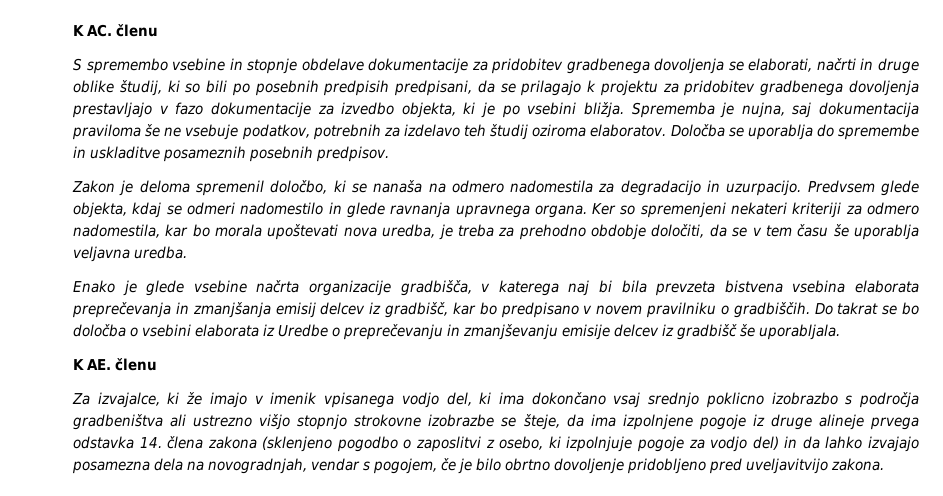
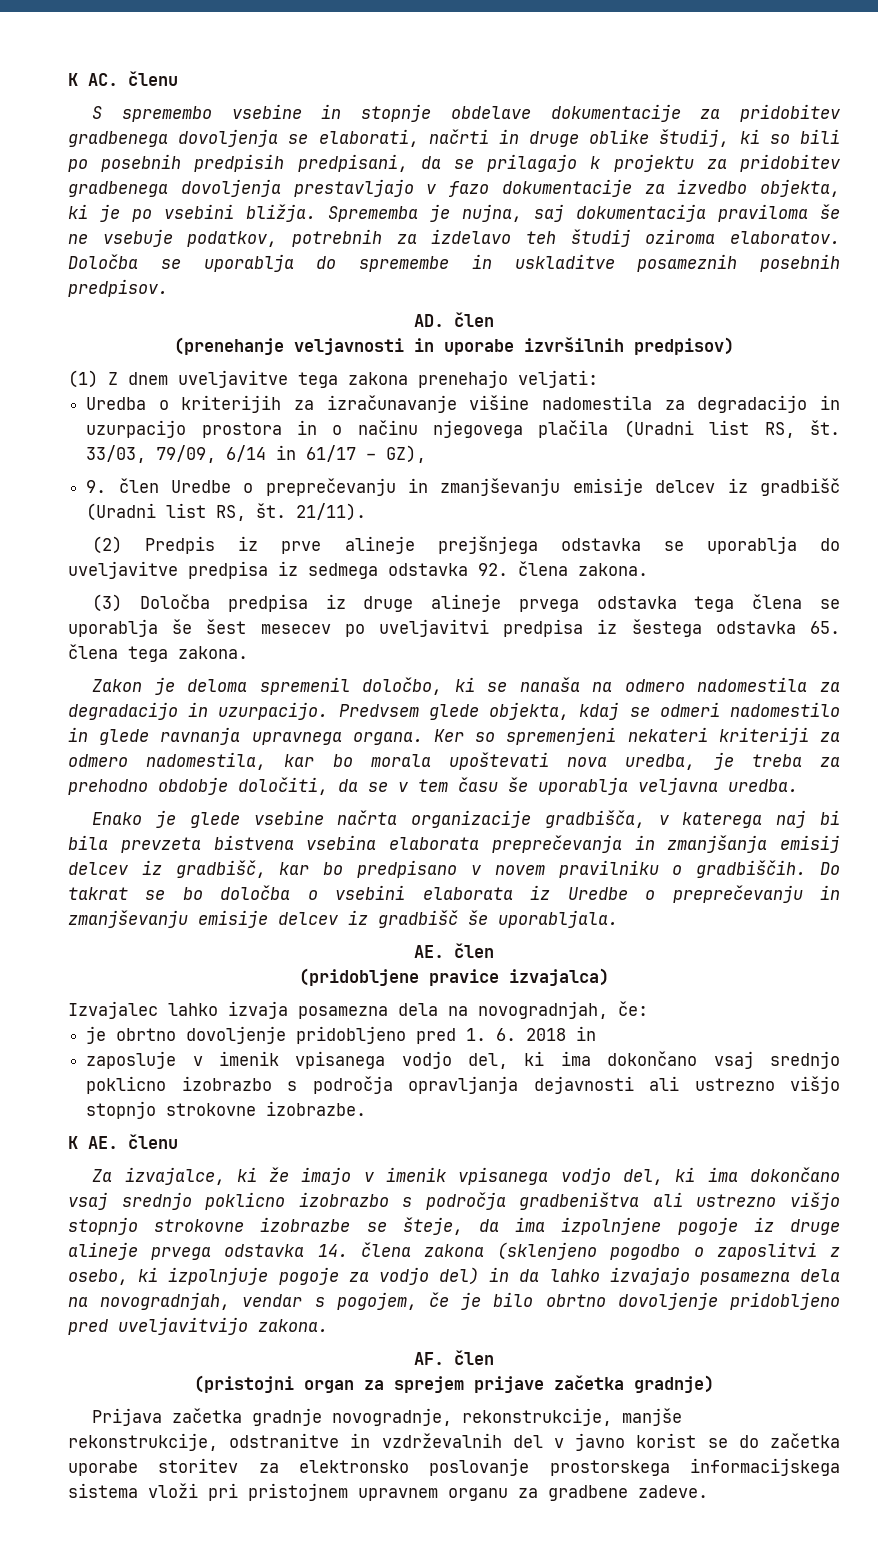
(389, 154) none -> [414,312,494,327] [174,337,734,355] [68,370,598,388] [86,395,840,413] [86,420,840,438] [86,445,427,463] [86,478,840,496] [86,503,367,521] [92,536,840,554] [68,561,648,579] [92,594,840,612] [68,619,841,637] [68,644,248,662] // AD. člen // (prenehanje veljavnosti in uporabe izvršilnih predpisov) // (1) Z dnem uveljavitve tega zakona prenehajo veljati: // Uredba o kriterijih za izračunavanje višine nadomestila za degradacijo in uzurpacijo prostora in o načinu njegovega plačila (Uradni list RS, št. 33/03, 79/09, 6/14 in 61/17 – GZ), // 9. člen Uredbe o preprečevanju in zmanjševanju emisije delcev iz gradbišč (Uradni list RS, št. 21/11). // (2) Predpis iz prve alineje prejšnjega odstavka se uporablja do uveljavitve predpisa iz sedmega odstavka 92. člena zakona. // (3) Določba predpisa iz druge alineje prvega odstavka tega člena se uporablja še šest mesecev po uveljavitvi predpisa iz šestega odstavka 65. člena tega zakona.
(840, 332) none -> [414,943,494,958] [299,968,609,986] [68,1001,648,1019] [86,1026,597,1044] [86,1051,840,1069] [86,1076,841,1094] [86,1101,367,1119] // AE. člen // (pridobljene pravice izvajalca) // Izvajalec lahko izvaja posamezna dela na novogradnjah, če: // je obrtno dovoljenje pridobljeno pred 1. 6. 2018 in // zaposluje v imenik vpisanega vodjo del, ki ima dokončano vsaj srednjo poklicno izobrazbo s področja opravljanja dejavnosti ali ustrezno višjo stopnjo strokovne izobrazbe.
(884, 464) none -> [414,1350,494,1365] [194,1375,714,1393] [92,1408,683,1426] [68,1433,841,1451] [68,1458,840,1476] [68,1483,708,1501] // AF. člen // (pristojni organ za sprejem prijave začetka gradnje) // Prijava začetka gradnje novogradnje, rekonstrukcije, manjše rekonstrukcije, odstranitve in vzdrževalnih del v javno korist se do začetka uporabe storitev za elektronsko poslovanje prostorskega informacijskega sistema vloži pri pristojnem upravnem organu za gradbene zadeve.

